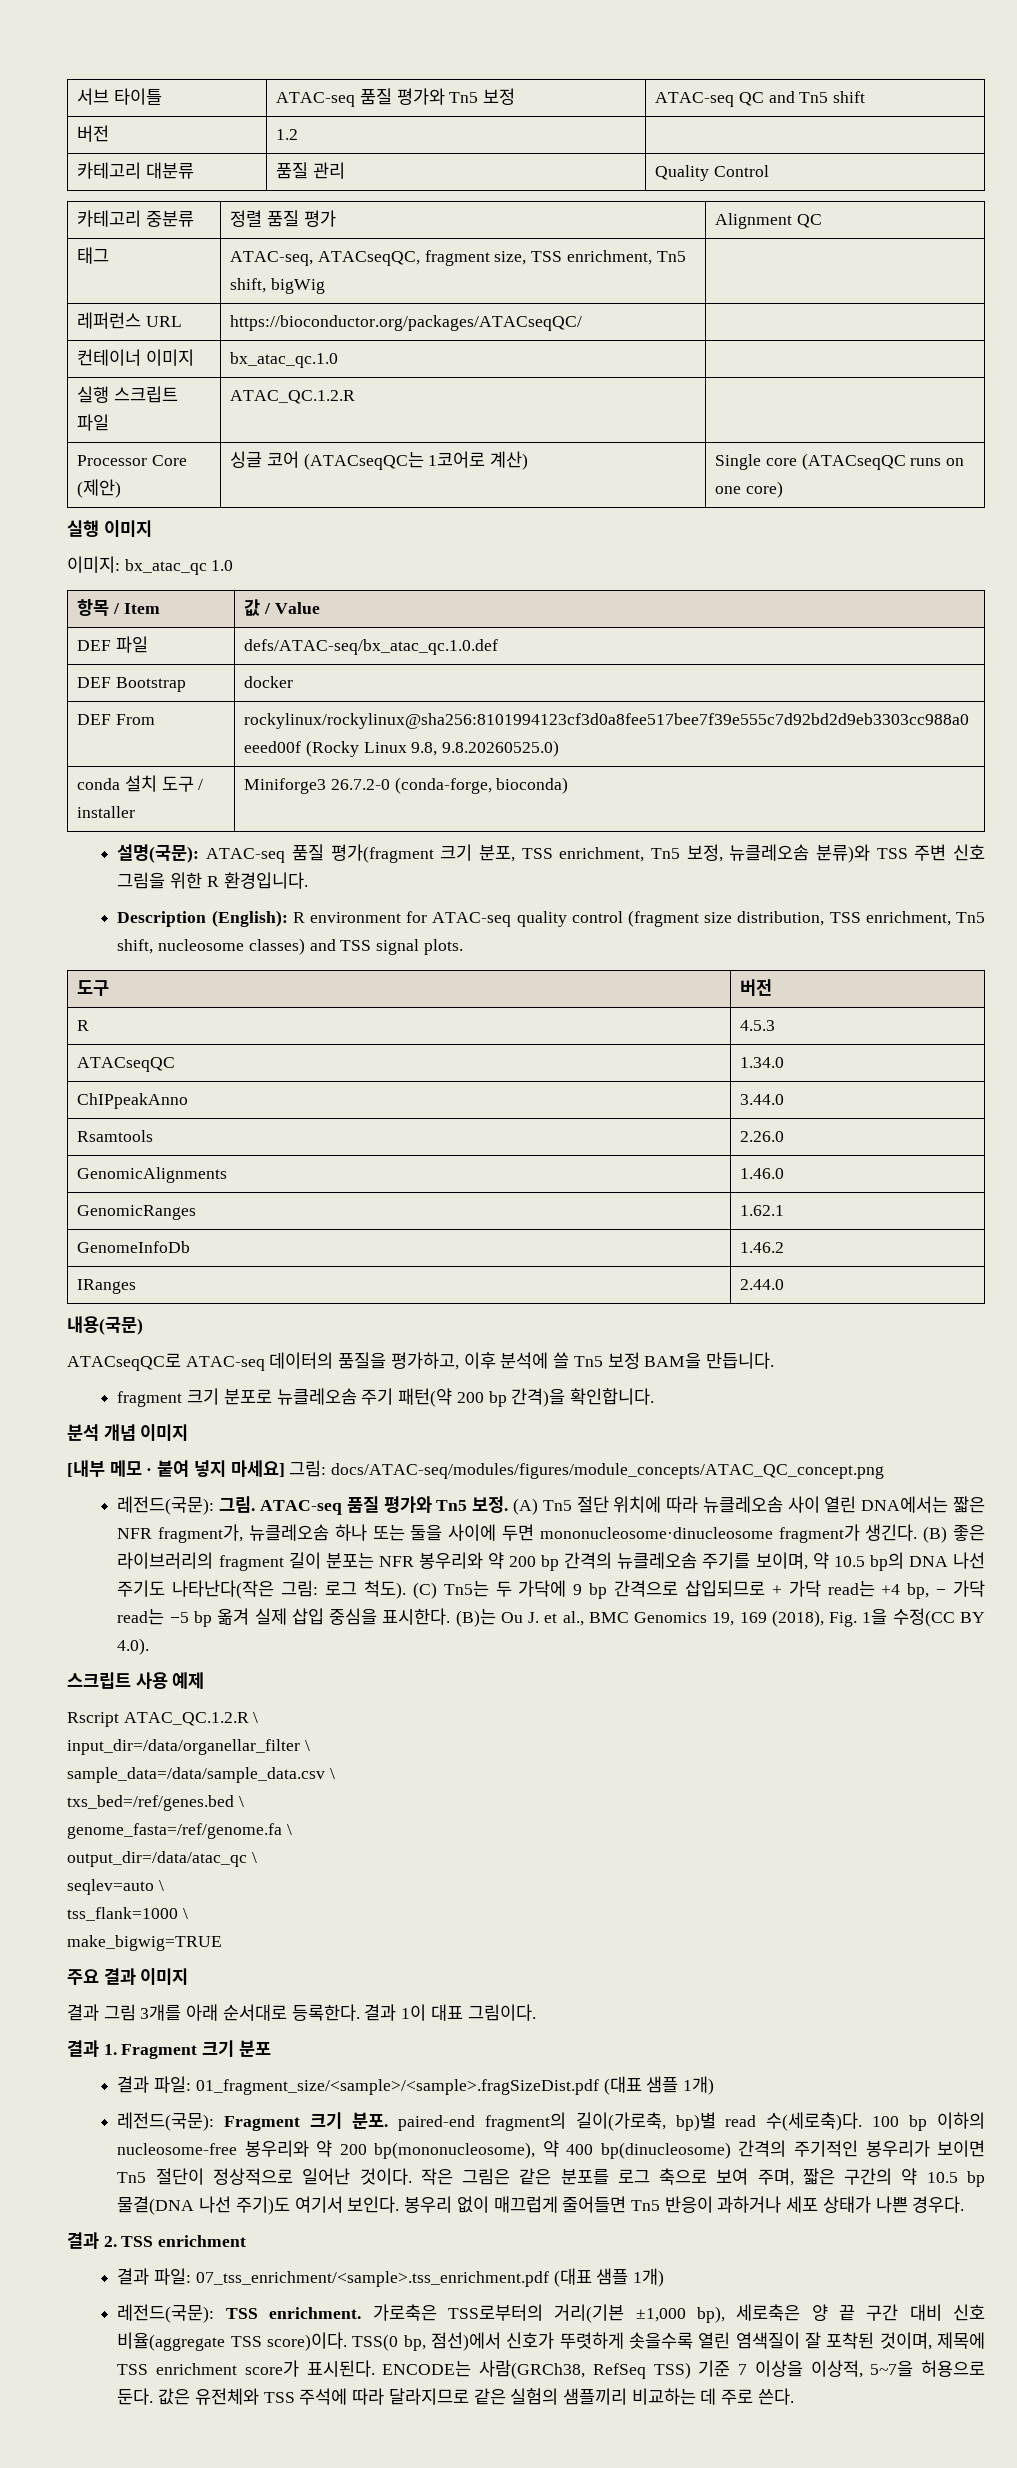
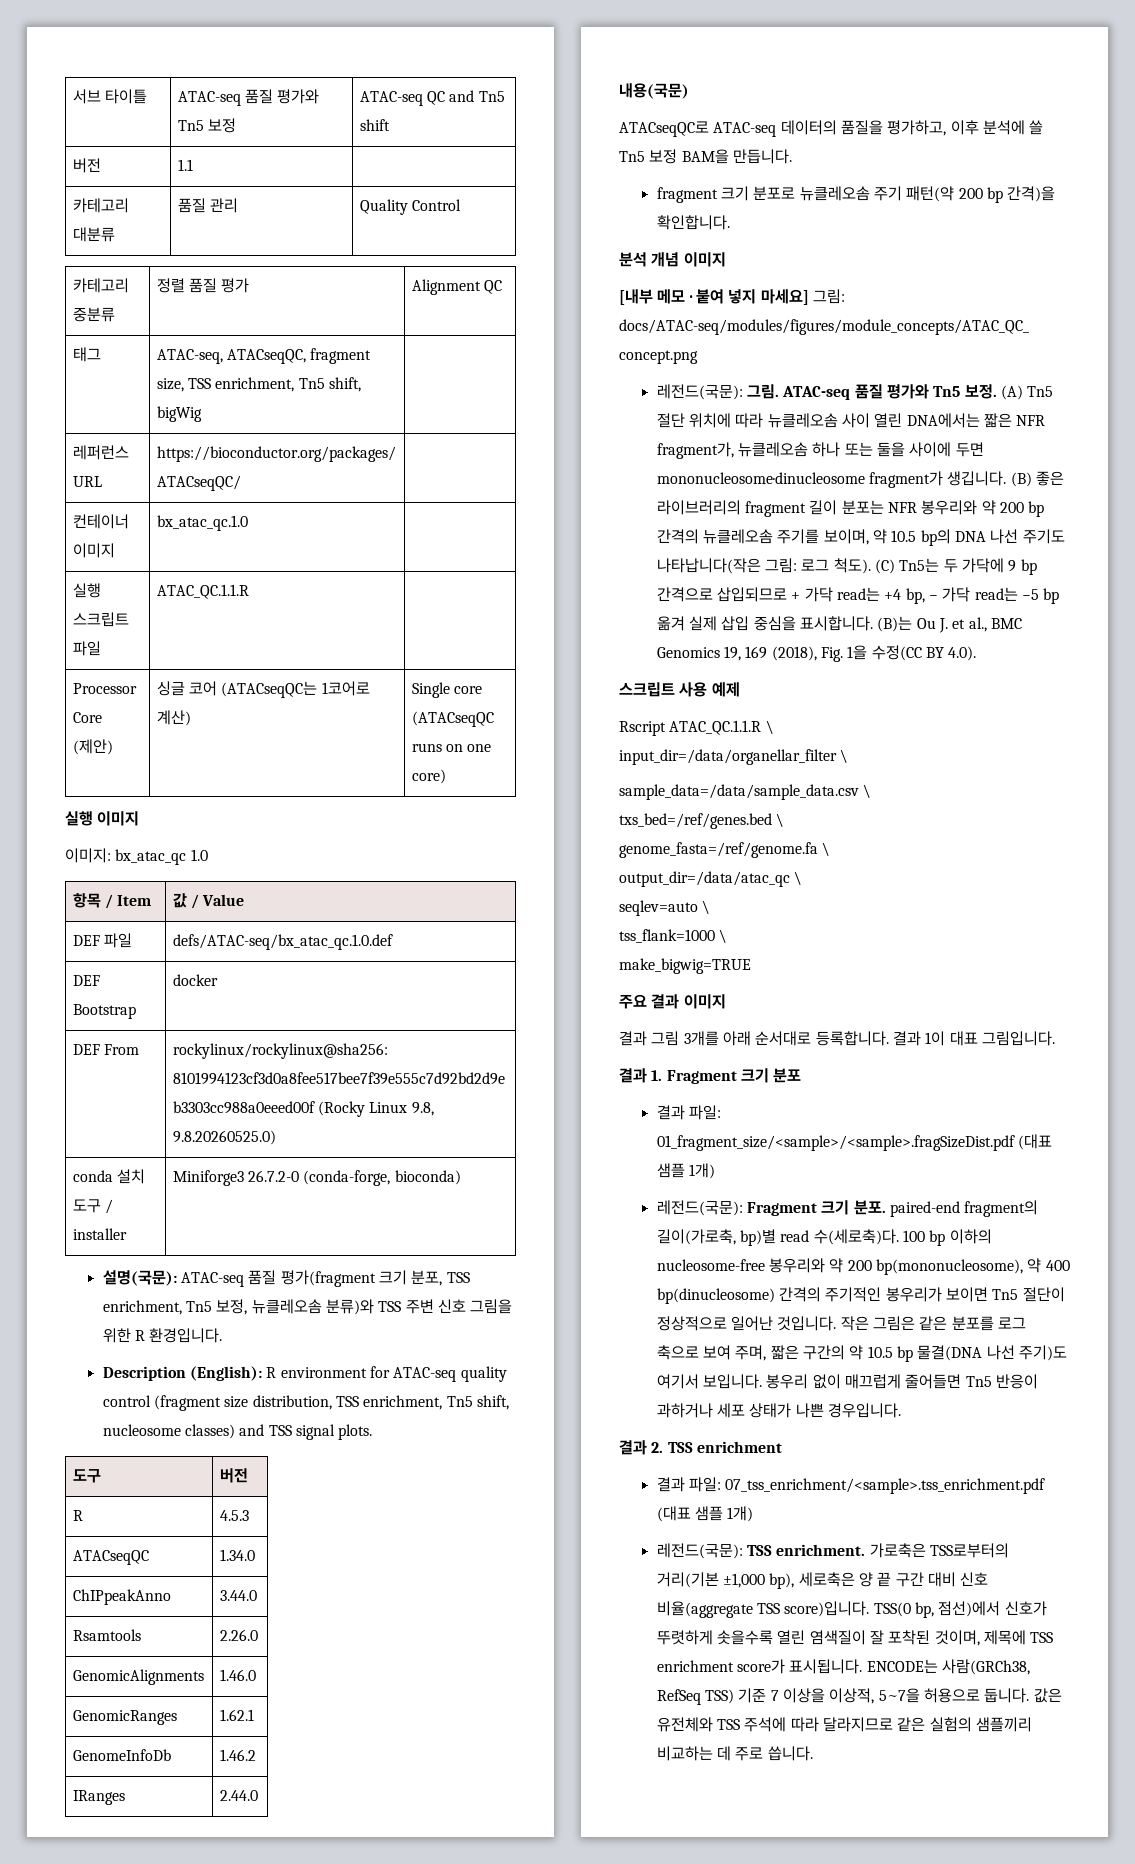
[276,129,299,140] 1.2 -> [177,159,193,171] 1.1
[230,390,356,404] ATAC_QC.1.2.R -> [156,584,249,599] ATAC_QC.1.1.R
[865,1524,918,1541] 생긴다. -> [947,471,1007,486] 생깁니다.
[172,1580,275,1599] 나타난다(작은 -> [656,558,761,574] 나타납니다(작은
[382,1608,451,1625] 표시한다. -> [799,616,873,631] 표시합니다.
[123,1712,249,1726] ATAC_QC.1.2.R -> [669,720,762,735] ATAC_QC.1.1.R
[291,2004,360,2021] 등록한다. -> [815,1031,889,1046] 등록합니다.
[467,2004,536,2021] 그림이다. -> [981,1031,1055,1046] 그림입니다.
[359,2168,412,2185] 것이다. -> [777,1316,837,1331] 것입니다.
[347,2196,400,2213] 보인다. -> [703,1374,763,1389] 보입니다.
[912,2196,965,2213] 경우다. -> [827,1403,901,1418] 경우입니다.
[267,2332,348,2351] score)이다. -> [784,1601,870,1617] score)입니다.
[306,2360,375,2377] 표시된다. -> [789,1659,863,1674] 표시됩니다.
[117,2388,154,2405] 둔다. -> [984,1688,1030,1703] 둡니다.
[757,2388,794,2405] 쓴다. -> [767,1746,813,1761] 씁니다.

